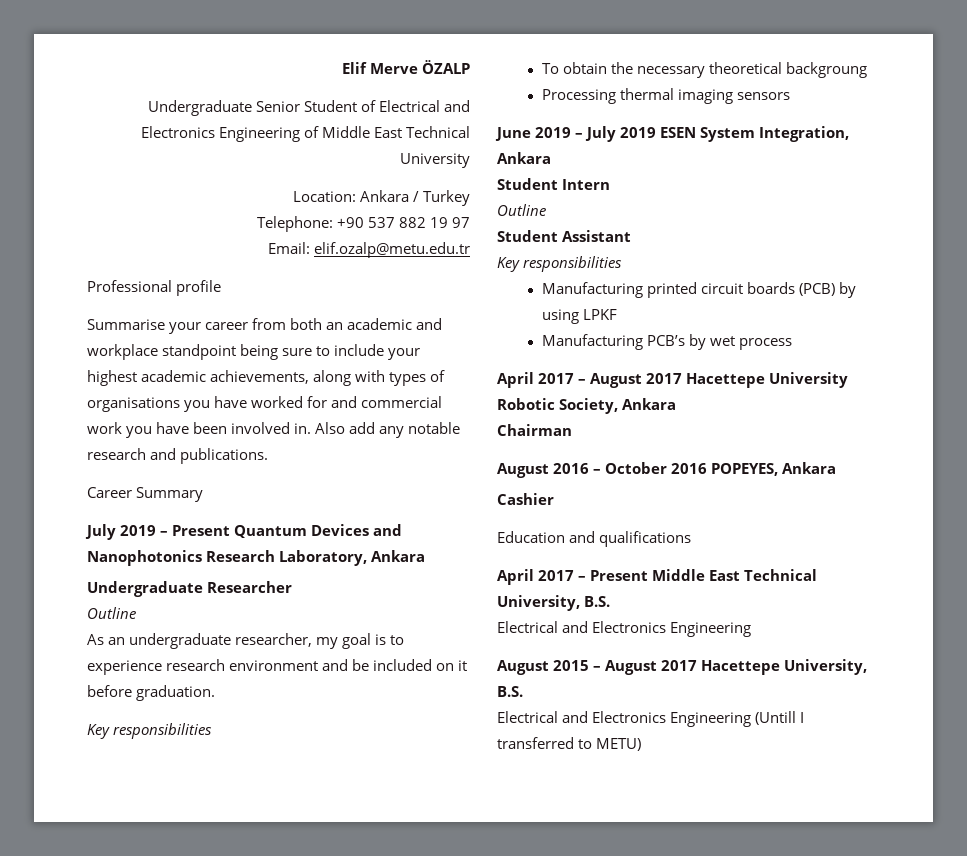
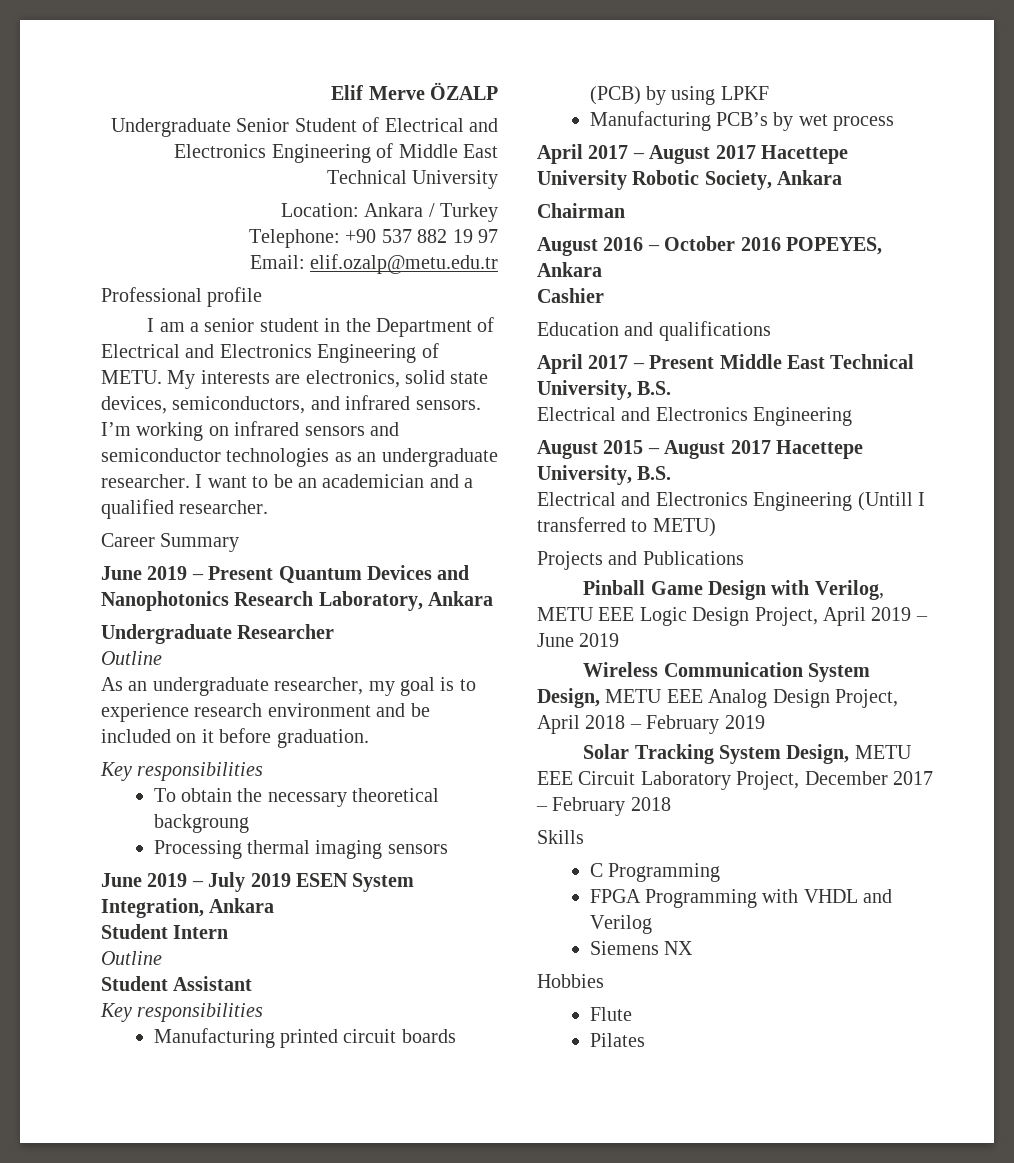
[87,318,443,334] [87,344,421,360] [87,370,446,386] [87,396,443,412] [87,422,461,438] [87,448,269,464] Summarise your career from both an academic and workplace standpoint being sure to include your highest academic achievements, along with types of organisations you have worked for and commercial work you have been involved in. Also add any notable research and publications. -> [147,317,495,337] [101,343,439,363] [101,370,489,389] [101,395,481,414] [101,421,399,441] [101,448,498,467] [101,474,474,488] [101,499,269,519] I am a senior student in the Department of Electrical and Electronics Engineering of METU. My interests are electronics, solid state devices, semiconductors, and infrared sensors. I’m working on infrared sensors and semiconductor technologies as an undergraduate researcher. I want to be an academician and a qualified researcher.
[85,524,116,540] July -> [101,566,142,580] June
(642, 744) none -> [537,551,744,570] [583,580,884,600] [537,607,928,626] [537,633,620,647] [583,662,870,682] [537,688,898,708] [537,715,765,734] [583,744,912,764] [537,771,933,790] [536,797,671,816] [537,830,584,844] [589,863,721,882] [589,889,893,908] [589,915,652,934] [589,941,694,955] [537,974,604,988] [589,1007,632,1021] [589,1033,645,1047] // Projects and Publications // Pinball Game Design with Verilog, METU EEE Logic Design Project, April 2019 – June 2019 // Wireless Communication System Design, METU EEE Analog Design Project, April 2018 – February 2019 // Solar Tracking System Design, METU EEE Circuit Laboratory Project, December 2017 – February 2018 // Skills // C Programming // FPGA Programming with VHDL and Verilog // Siemens NX // Hobbies // Flute // Pilates

